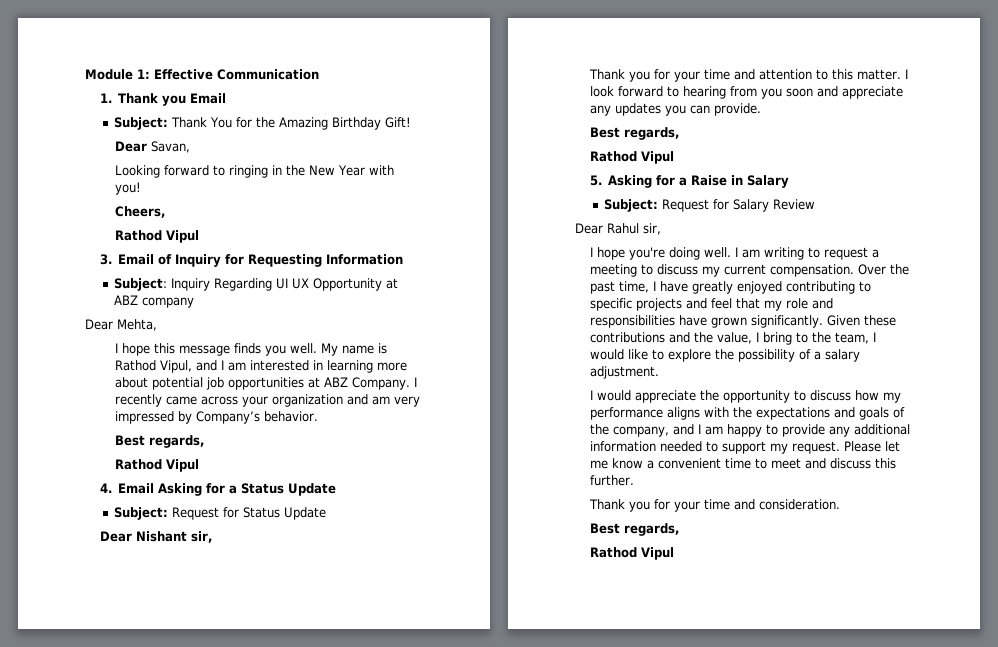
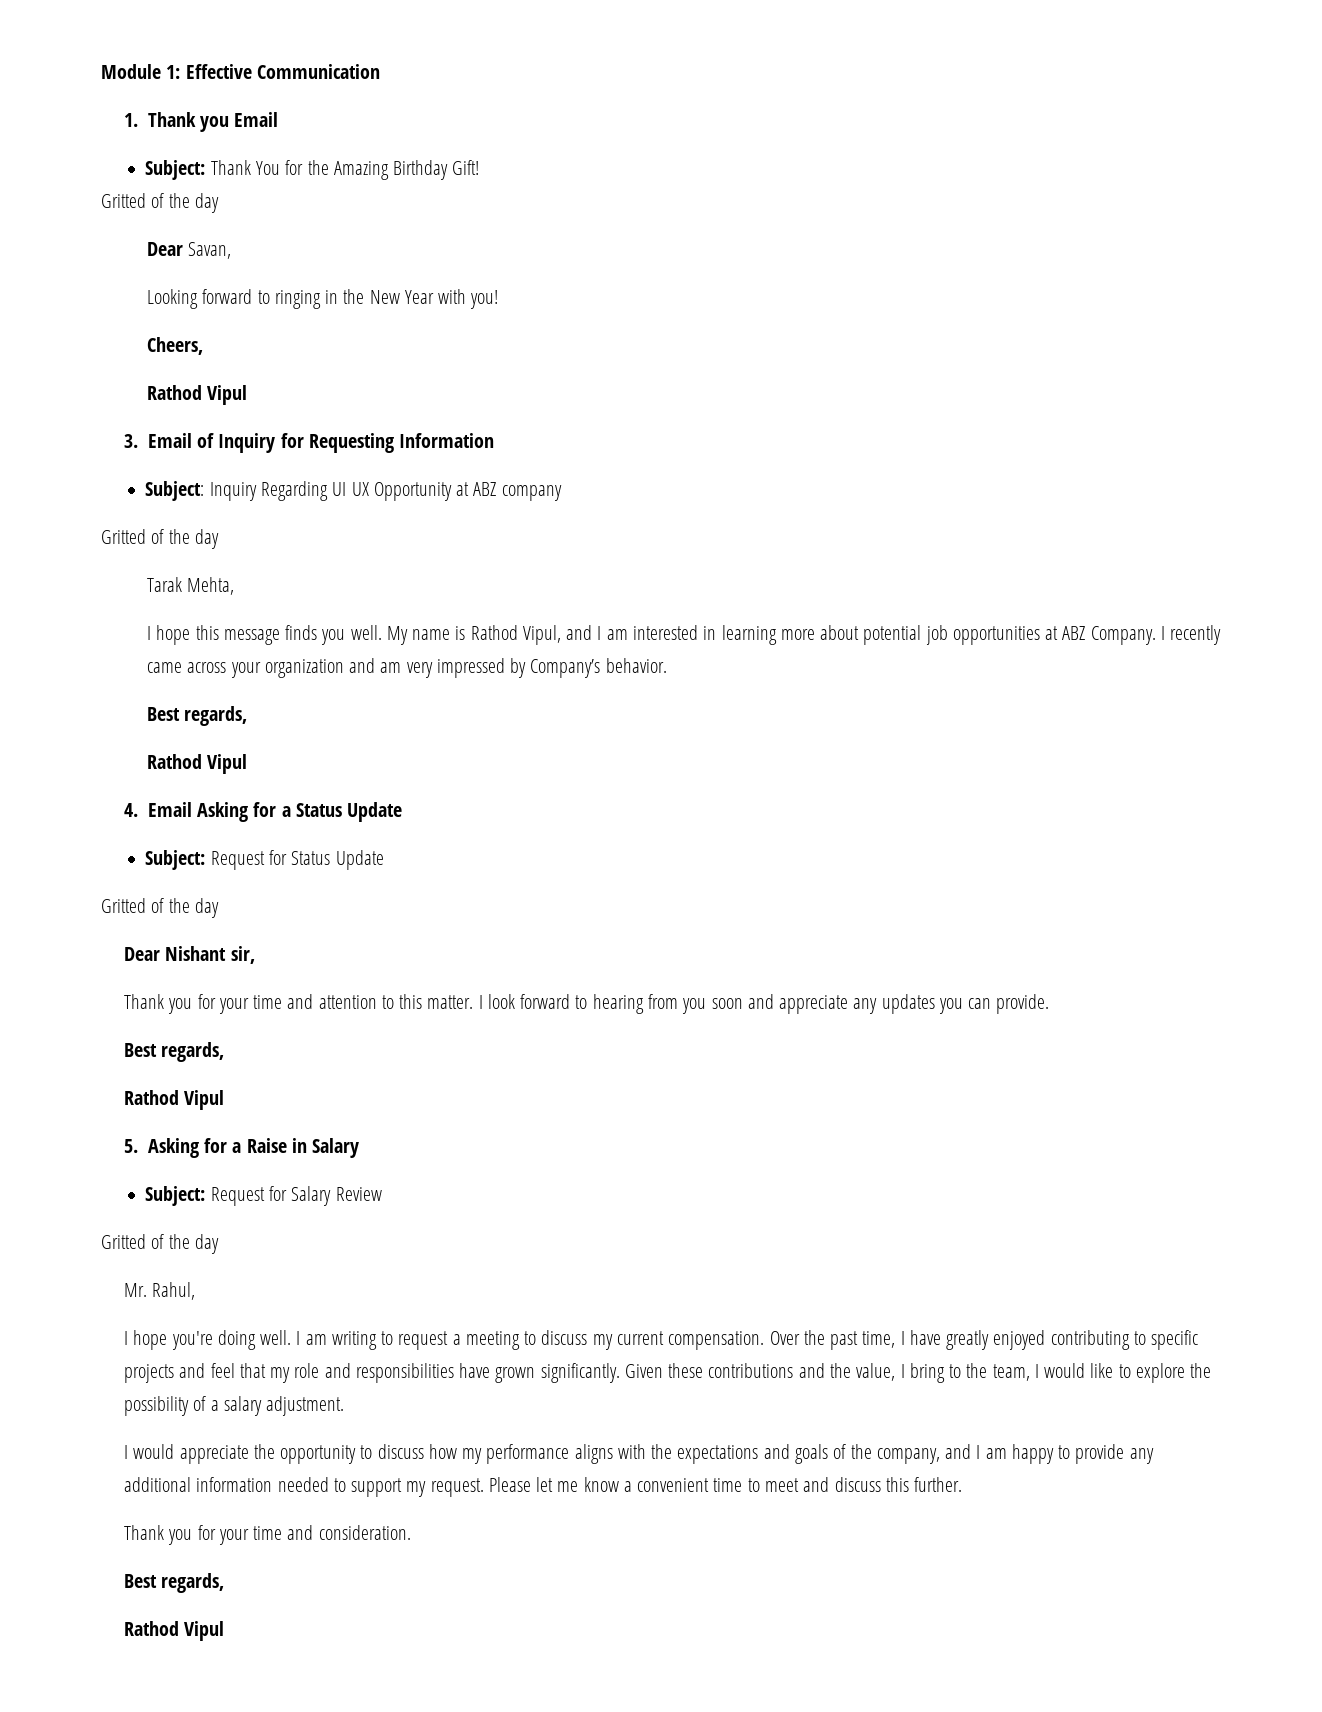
(411, 122) none -> [101,193,219,213] // Gritted of the day
[85,319,113,330] Dear -> [101,529,219,549] [147,577,183,592] Gritted of the day // Tarak
(326, 513) none -> [101,898,219,918] // Gritted of the day
[575,223,661,235] Dear Rahul sir, -> [101,1234,219,1254] [124,1282,196,1300] Gritted of the day // Mr. Rahul,

